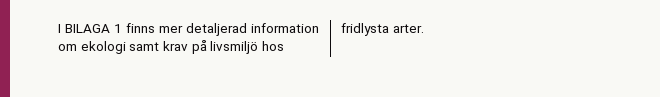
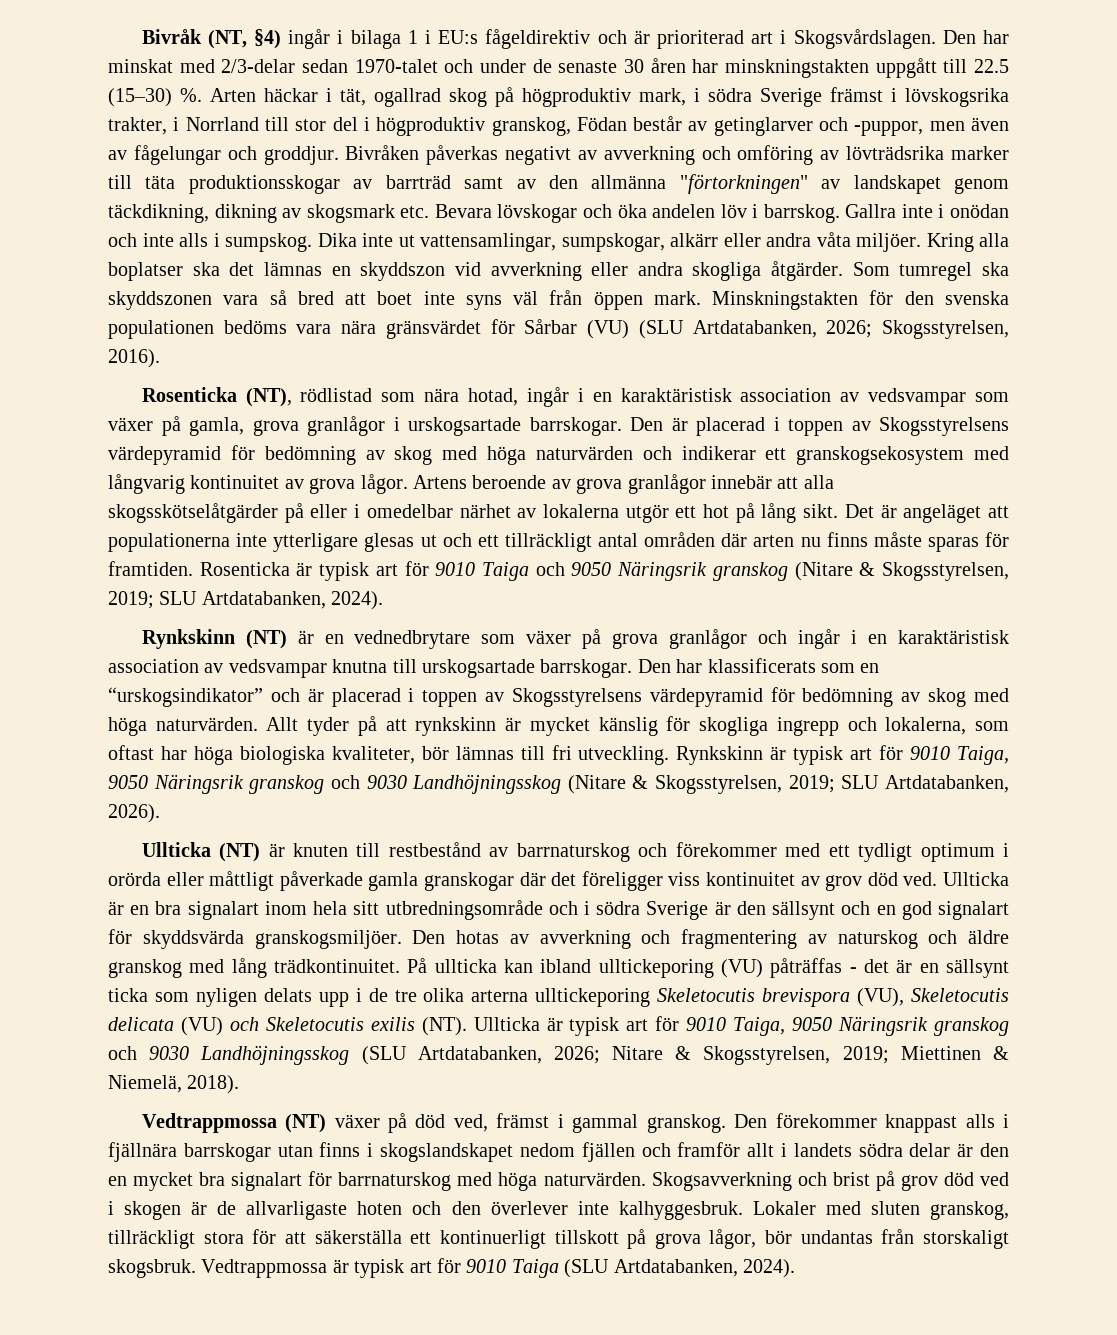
[58,23,319,36] [58,40,284,54] [341,23,424,36] I BILAGA 1 finns mer detaljerad information om ekologi samt krav på livsmiljö hos fridlysta arter. -> [141,29,1010,49] [108,58,1009,78] [108,87,1009,107] [108,116,1009,136] [108,145,1009,165] [108,174,1009,194] [108,204,1009,223] [108,232,1009,252] [108,261,1009,281] [108,290,1009,310] [108,319,1010,339] [108,349,160,368] [141,387,1010,407] [108,416,1009,436] [108,445,1010,465] [108,474,834,494] [108,503,1010,523] [108,532,1009,552] [108,561,1009,581] [108,591,384,610] [141,629,1010,649] [108,658,880,678] [108,687,1009,707] [108,716,1010,736] [108,745,1009,765] [108,774,1009,794] [108,804,160,823] [141,842,1010,862] [108,871,1010,891] [108,900,1009,920] [108,929,1009,949] [108,958,1010,978] [108,988,1010,1007] [108,1016,1009,1036] [108,1045,1009,1065] [108,1075,240,1094] [141,1113,1010,1133] [108,1142,1009,1162] [108,1171,1010,1191] [108,1201,1009,1220] [108,1229,1009,1249] [108,1258,795,1278] Bivråk (NT, §4) ingår i bilaga 1 i EU:s fågeldirektiv och är prioriterad art i Skogsvårdslagen. Den har minskat med 2/3-delar sedan 1970-talet och under de senaste 30 åren har minskningstakten uppgått till 22.5 (15–30) %. Arten häckar i tät, ogallrad skog på högproduktiv mark, i södra Sverige främst i lövskogsrika trakter, i Norrland till stor del i högproduktiv granskog, Födan består av getinglarver och -puppor, men även av fågelungar och groddjur. Bivråken påverkas negativt av avverkning och omföring av lövträdsrika marker till täta produktionsskogar av barrträd samt av den allmänna "förtorkningen" av landskapet genom täckdikning, dikning av skogsmark etc. Bevara lövskogar och öka andelen löv i barrskog. Gallra inte i onödan och inte alls i sumpskog. Dika inte ut vattensamlingar, sumpskogar, alkärr eller andra våta miljöer. Kring alla boplatser ska det lämnas en skyddszon vid avverkning eller andra skogliga åtgärder. Som tumregel ska skyddszonen vara så bred att boet inte syns väl från öppen mark. Minskningstakten för den svenska populationen bedöms vara nära gränsvärdet för Sårbar (VU) (SLU Artdatabanken, 2026; Skogsstyrelsen, 2016). // Rosenticka (NT), rödlistad som nära hotad, ingår i en karaktäristisk association av vedsvampar som växer på gamla, grova granlågor i urskogsartade barrskogar. Den är placerad i toppen av Skogsstyrelsens värdepyramid för bedömning av skog med höga naturvärden och indikerar ett granskogsekosystem med långvarig kontinuitet av grova lågor. Artens beroende av grova granlågor innebär att alla skogsskötselåtgärder på eller i omedelbar närhet av lokalerna utgör ett hot på lång sikt. Det är angeläget att populationerna inte ytterligare glesas ut och ett tillräckligt antal områden där arten nu finns måste sparas för framtiden. Rosenticka är typisk art för 9010 Taiga och 9050 Näringsrik granskog (Nitare & Skogsstyrelsen, 2019; SLU Artdatabanken, 2024). // Rynkskinn (NT) är en vednedbrytare som växer på grova granlågor och ingår i en karaktäristisk association av vedsvampar knutna till urskogsartade barrskogar. Den har klassificerats som en “urskogsindikator” och är placerad i toppen av Skogsstyrelsens värdepyramid för bedömning av skog med höga naturvärden. Allt tyder på att rynkskinn är mycket känslig för skogliga ingrepp och lokalerna, som oftast har höga biologiska kvaliteter, bör lämnas till fri utveckling. Rynkskinn är typisk art för 9010 Taiga, 9050 Näringsrik granskog och 9030 Landhöjningsskog (Nitare & Skogsstyrelsen, 2019; SLU Artdatabanken, 2026). // Ullticka (NT) är knuten till restbestånd av barrnaturskog och förekommer med ett tydligt optimum i orörda eller måttligt påverkade gamla granskogar där det föreligger viss kontinuitet av grov död ved. Ullticka är en bra signalart inom hela sitt utbredningsområde och i södra Sverige är den sällsynt och en god signalart för skyddsvärda granskogsmiljöer. Den hotas av avverkning och fragmentering av naturskog och äldre granskog med lång trädkontinuitet. På ullticka kan ibland ulltickeporing (VU) påträffas - det är en sällsynt ticka som nyligen delats upp i de tre olika arterna ulltickeporing Skeletocutis brevispora (VU), Skeletocutis delicata (VU) och Skeletocutis exilis (NT). Ullticka är typisk art för 9010 Taiga, 9050 Näringsrik granskog och 9030 Landhöjningsskog (SLU Artdatabanken, 2026; Nitare & Skogsstyrelsen, 2019; Miettinen & Niemelä, 2018). // Vedtrappmossa (NT) växer på död ved, främst i gammal granskog. Den förekommer knappast alls i fjällnära barrskogar utan finns i skogslandskapet nedom fjällen och framför allt i landets södra delar är den en mycket bra signalart för barrnaturskog med höga naturvärden. Skogsavverkning och brist på grov död ved i skogen är de allvarligaste hoten och den överlever inte kalhyggesbruk. Lokaler med sluten granskog, tillräckligt stora för att säkerställa ett kontinuerligt tillskott på grova lågor, bör undantas från storskaligt skogsbruk. Vedtrappmossa är typisk art för 9010 Taiga (SLU Artdatabanken, 2024).

